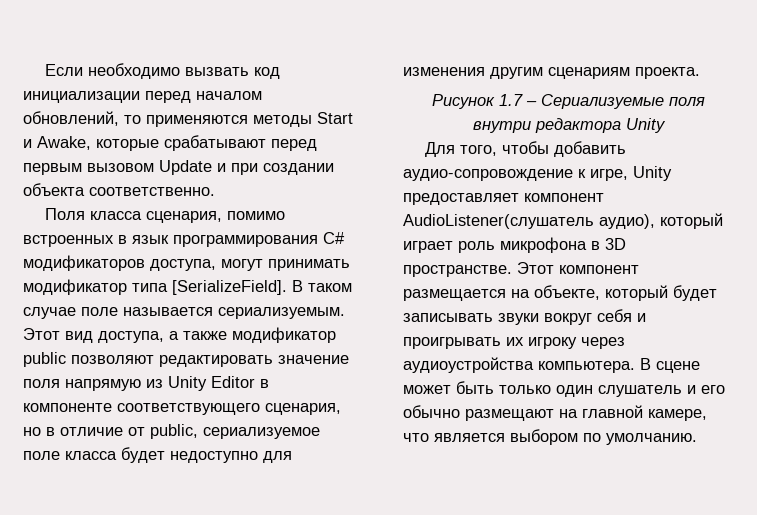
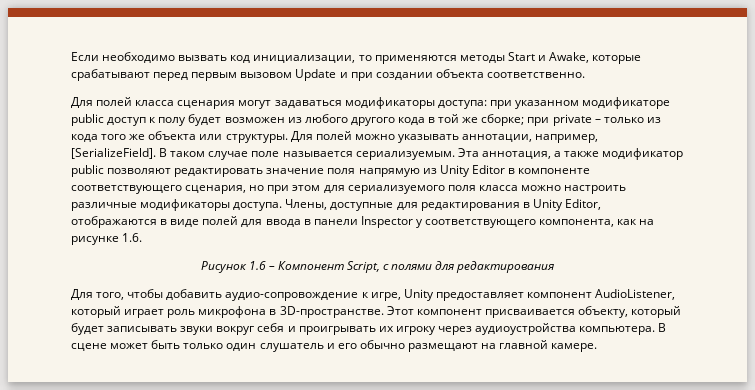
[23,91,262,103] [23,111,119,126] инициализации перед началом обновлений, -> [253,55,356,63] инициализации,
[45,208,286,223] [23,232,345,247] [23,255,350,271] [23,279,168,295] Поля класса сценария, помимо встроенных в язык программирования C# модификаторов доступа, могут принимать модификатор типа -> [71,97,671,109] [71,114,661,126] [71,131,599,143] Для полей класса сценария могут задаваться модификаторы доступа: при указанном модификаторе public доступ к полу будет возможен из любого другого кода в той же сборке; при private – только из кода того же объекта или структуры. Для полей можно указывать аннотации, например,
[23,328,164,343] Этот вид доступа, -> [457,148,551,159] Эта аннотация,
[46,424,320,439] [23,447,292,463] [403,67,700,79] [432,94,705,109] [473,118,666,133] в отличие от public, сериализуемое поле класса будет недоступно для изменения другим сценариям проекта. // Рисунок 1.7 – Сериализуемые поля внутри редактора Unity -> [267,185,627,194] [71,199,601,211] [71,216,655,228] [71,233,143,245] [200,261,555,273] при этом для сериализуемого поля класса можно настроить различные модификаторы доступа. Члены, доступные для редактирования в Unity Editor, отображаются в виде полей для ввода в панели Inspector у соответствующего компонента, как на рисунке 1.6. // Рисунок 1.6 – Компонент Script, с полями для редактирования
[403,214,655,229] AudioListener(слушатель аудио), -> [595,289,676,300] AudioListener,
[605,238,626,250] [403,262,639,277] [403,285,600,301] 3D пространстве. Этот компонент размещается на объекте, -> [279,306,628,318] 3D-пространстве. Этот компонент присваивается объекту,
[648,409,707,421] [403,429,697,445] камере, что является выбором по умолчанию. -> [551,343,598,352] камере.

